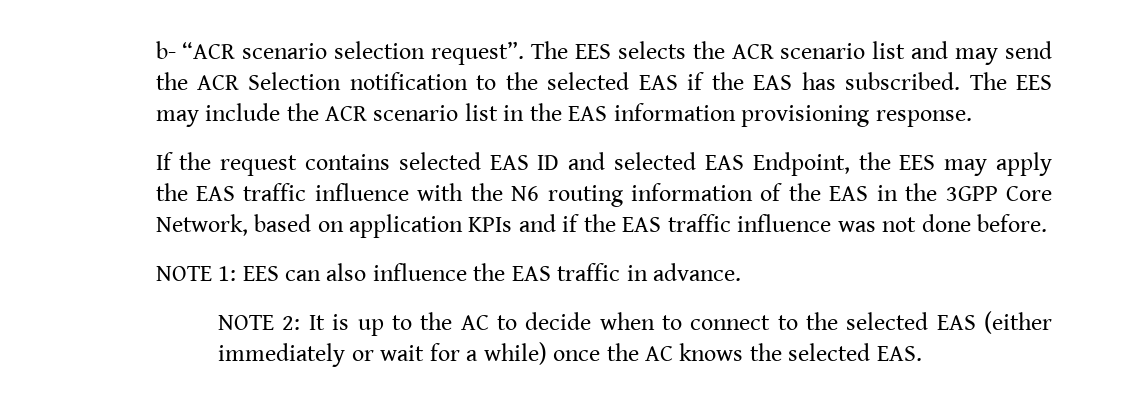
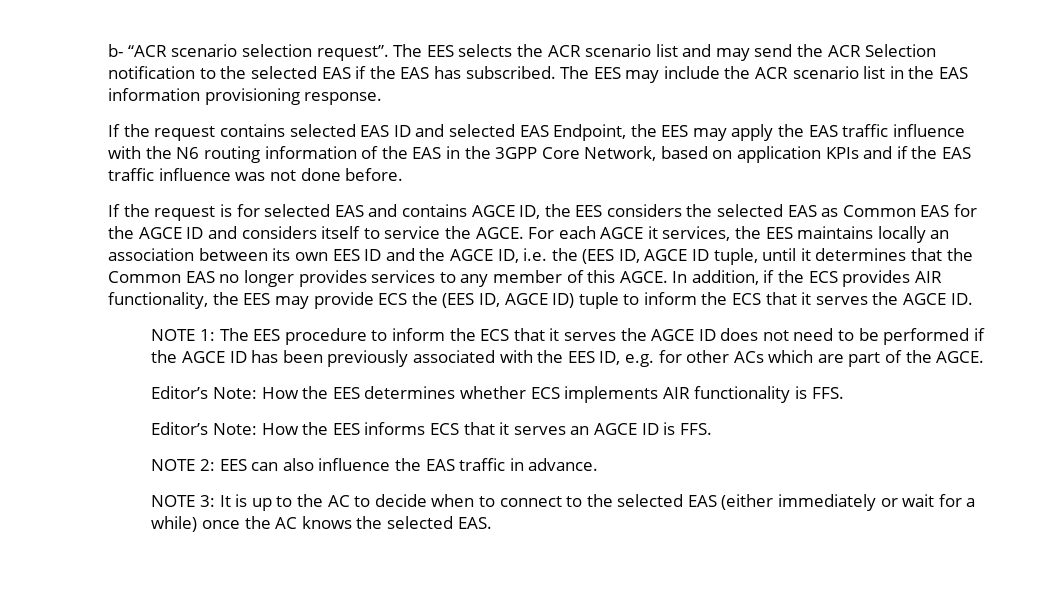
[155,266,237,281] NOTE 1: -> [108,204,978,221] [108,226,950,243] [108,248,973,265] [108,270,942,287] [108,292,973,309] [151,328,985,345] [151,350,985,367] [151,386,844,403] [151,422,712,435] [151,459,216,471] If the request is for selected EAS and contains AGCE ID, the EES considers the selected EAS as Common EAS for the AGCE ID and considers itself to service the AGCE. For each AGCE it services, the EES maintains locally an association between its own EES ID and the AGCE ID, i.e. the (EES ID, AGCE ID tuple, until it determines that the Common EAS no longer provides services to any member of this AGCE. In addition, if the ECS provides AIR functionality, the EES may provide ECS the (EES ID, AGCE ID) tuple to inform the ECS that it serves the AGCE ID. // NOTE 1: The EES procedure to inform the ECS that it serves the AGCE ID does not need to be performed if the AGCE ID has been previously associated with the EES ID, e.g. for other ACs which are part of the AGCE. // Editor’s Note: How the EES determines whether ECS implements AIR functionality is FFS. // Editor’s Note: How the EES informs ECS that it serves an AGCE ID is FFS. // NOTE 2:
[282,316,301,330] 2: -> [200,495,216,507] 3:

